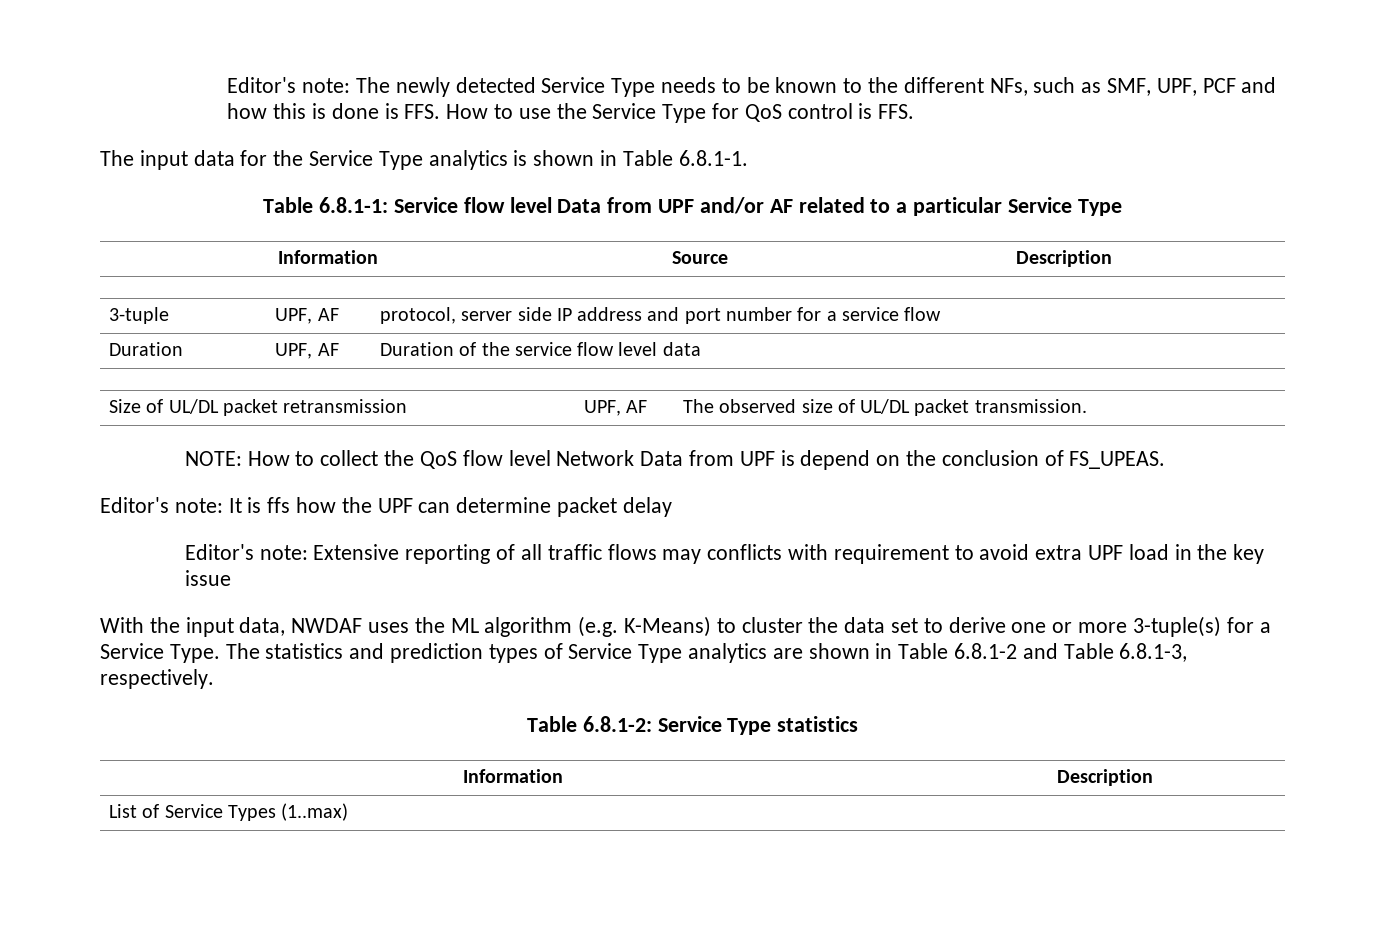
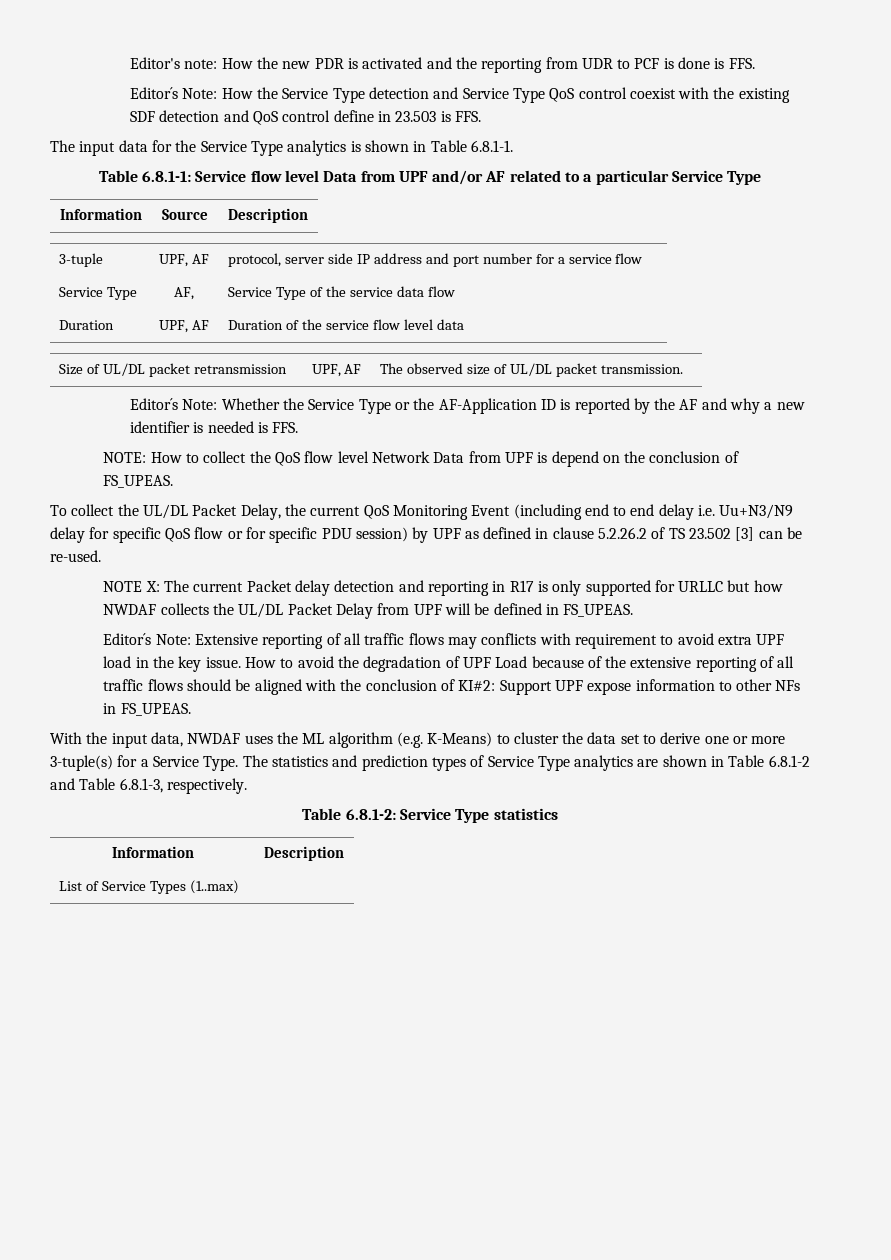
[227,77,1277,97] [227,103,853,123] Editor's note: The newly detected Service Type needs to be known to the different NFs, such as SMF, UPF, PCF and how this is done is FFS. How to use the Service Type for QoS control -> [130,57,755,73] [130,87,790,103] [130,110,437,125] Editor's note: How the new PDR is activated and the reporting from UDR to PCF is done is FFS. // Editor´s Note: How the Service Type detection and Service Type QoS control coexist with the existing SDF detection and QoS control define in 23.503
(942, 314) none -> [59,287,138,300] [174,287,194,300] [228,286,455,300] // Service Type | AF, | Service Type of the service data flow
(1087, 406) none -> [130,398,805,414] [130,421,299,433] // Editor´s Note: Whether the Service Type or the AF-Application ID is reported by the AF and why a new identifier is needed is FFS.
[100,497,672,517] [184,544,308,560] Editor's note: It is ffs how the UPF can determine packet delay // Editor's note: -> [50,504,794,520] [50,527,803,543] [50,550,101,562] [103,580,783,596] [103,603,634,619] [103,633,191,645] To collect the UL/DL Packet Delay, the current QoS Monitoring Event (including end to end delay i.e. Uu+N3/N9 delay for specific QoS flow or for specific PDU session) by UPF as defined in clause 5.2.26.2 of TS 23.502 [3] can be re-used. // NOTE X: The current Packet delay detection and reporting in R17 is only supported for URLLC but how NWDAF collects the UL/DL Packet Delay from UPF will be defined in FS_UPEAS. // Editor´s Note:
[184,570,231,586] issue -> [205,656,795,672] [103,679,801,695] [103,703,191,716] issue. How to avoid the degradation of UPF Load because of the extensive reporting of all traffic flows should be aligned with the conclusion of KI#2: Support UPF expose information to other NFs in FS_UPEAS.

